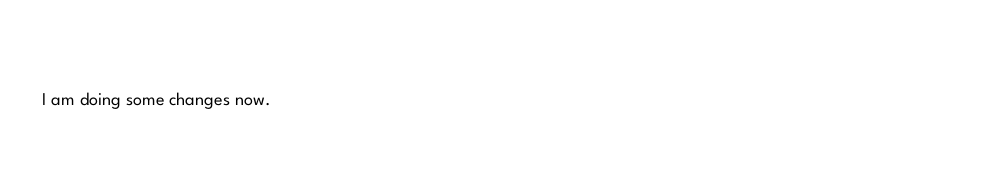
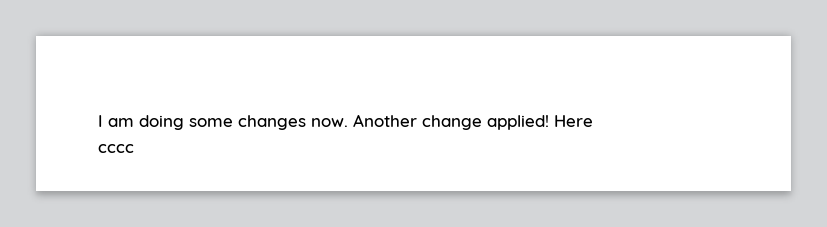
(272, 101) none -> [353,114,593,130] [98,144,134,153] Another change applied! Here // cccc

